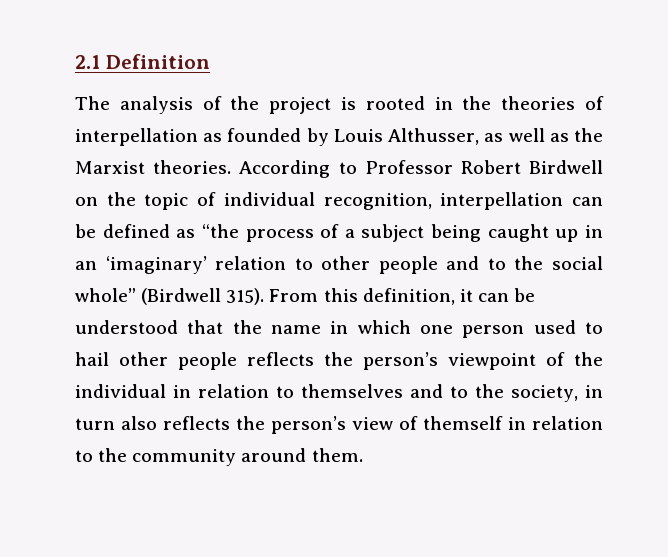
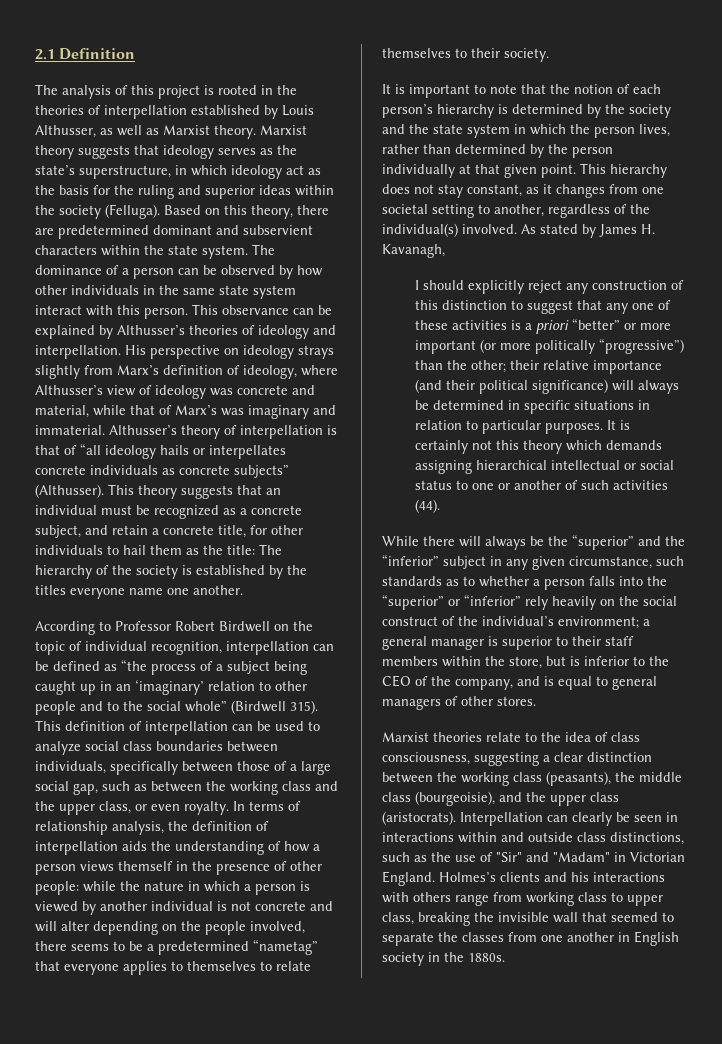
[230,96,260,110] the -> [131,85,154,95] this
[203,128,302,142] as founded -> [191,105,260,115] established
[574,128,603,142] [75,160,232,174] the Marxist theories. -> [163,125,307,139] [35,145,297,159] [35,165,321,179] [35,185,334,199] [35,204,329,219] [35,225,313,239] [35,244,275,259] [35,265,323,279] [35,285,296,299] [35,304,332,319] [35,325,336,339] [35,345,334,359] [35,365,338,379] [35,385,315,399] [35,405,336,419] [35,425,337,439] [35,443,286,459] [35,465,289,478] [35,484,281,499] [35,505,302,519] [35,525,303,538] [35,544,282,555] [35,565,307,579] [35,585,243,599] Marxist theory. Marxist theory suggests that ideology serves as the state’s superstructure, in which ideology act as the basis for the ruling and superior ideas within the society (Felluga). Based on this theory, there are predetermined dominant and subservient characters within the state system. The dominance of a person can be observed by how other individuals in the same state system interact with this person. This observance can be explained by Althusser’s theories of ideology and interpellation. His perspective on ideology strays slightly from Marx’s definition of ideology, where Althusser’s view of ideology was concrete and material, while that of Marx’s was imaginary and immaterial. Althusser’s theory of interpellation is that of “all ideology hails or interpellates concrete individuals as concrete subjects” (Althusser). This theory suggests that an individual must be recognized as a concrete subject, and retain a concrete title, for other individuals to hail them as the title: The hierarchy of the society is established by the titles everyone name one another. //
[269,288,536,305] [75,320,603,338] [75,352,603,370] [75,384,603,402] [75,416,603,434] [75,448,363,466] From this definition, it can be understood that the name in which one person used to hail other people reflects the person’s viewpoint of the individual in relation to themselves and to the society, in turn also reflects the person’s view of themself in relation to the community around them. -> [35,720,320,735] [35,741,278,755] [35,761,331,775] [35,781,338,795] [35,801,301,815] [35,821,269,835] [35,841,320,855] [35,861,322,875] [35,881,310,895] [35,901,333,915] [35,921,305,935] [35,939,318,955] [35,961,311,975] [382,48,549,62] [382,84,661,98] [382,104,671,118] [382,124,670,138] [382,144,613,158] [382,163,667,178] [382,184,664,198] [382,204,650,218] [382,223,655,238] [382,244,445,258] [415,280,685,294] [415,300,672,314] [415,318,672,334] [415,338,685,354] [415,360,663,374] [415,379,680,394] [415,400,651,414] [415,420,631,434] [415,440,663,454] [415,460,675,474] [415,480,669,490] [415,499,441,513] [382,534,685,550] [382,554,684,570] [382,576,667,590] [382,594,677,610] [382,616,650,629] [382,636,634,650] [382,656,669,669] [382,675,657,690] [382,696,536,710] [382,732,640,742] [382,752,652,766] [382,771,682,786] [382,791,619,806] [382,811,678,826] [382,832,684,845] [382,852,685,862] [382,871,665,886] [382,892,663,906] [382,912,674,926] [382,931,679,946] [382,952,505,966] This definition of interpellation can be used to analyze social class boundaries between individuals, specifically between those of a large social gap, such as between the working class and the upper class, or even royalty. In terms of relationship analysis, the definition of interpellation aids the understanding of how a person views themself in the presence of other people: while the nature in which a person is viewed by another individual is not concrete and will alter depending on the people involved, there seems to be a predetermined “nametag” that everyone applies to themselves to relate themselves to their society. // It is important to note that the notion of each person’s hierarchy is determined by the society and the state system in which the person lives, rather than determined by the person individually at that given point. This hierarchy does not stay constant, as it changes from one societal setting to another, regardless of the individual(s) involved. As stated by James H. Kavanagh, // I should explicitly reject any construction of this distinction to suggest that any one of these activities is a priori “better” or more important (or more politically “progressive”) than the other; their relative importance (and their political significance) will always be determined in specific situations in relation to particular purposes. It is certainly not this theory which demands assigning hierarchical intellectual or social status to one or another of such activities (44). // While there will always be the “superior” and the “inferior” subject in any given circumstance, such standards as to whether a person falls into the “superior” or “inferior” rely heavily on the social construct of the individual’s environment; a general manager is superior to their staff members within the store, but is inferior to the CEO of the company, and is equal to general managers of other stores. // Marxist theories relate to the idea of class consciousness, suggesting a clear distinction between the working class (peasants), the middle class (bourgeoisie), and the upper class (aristocrats). Interpellation can clearly be seen in interactions within and outside class distinctions, such as the use of "Sir" and "Madam" in Victorian England. Holmes’s clients and his interactions with others range from working class to upper class, breaking the invisible wall that seemed to separate the classes from one another in English society in the 1880s.

